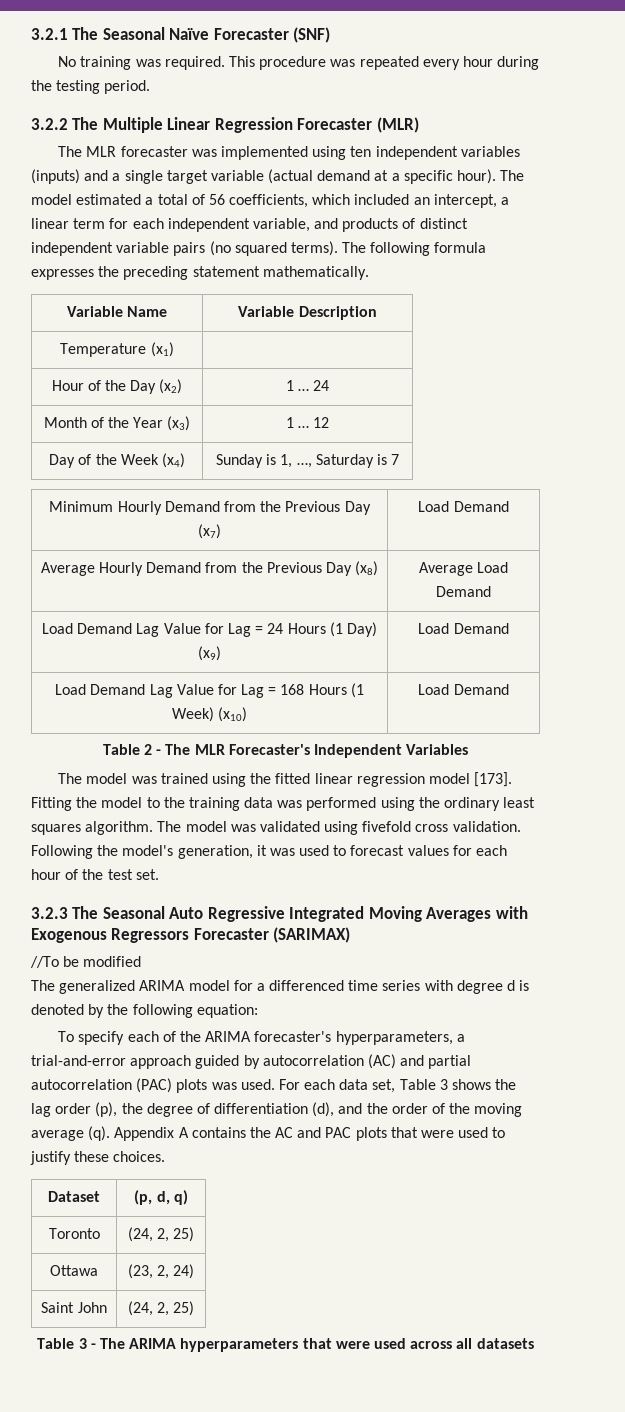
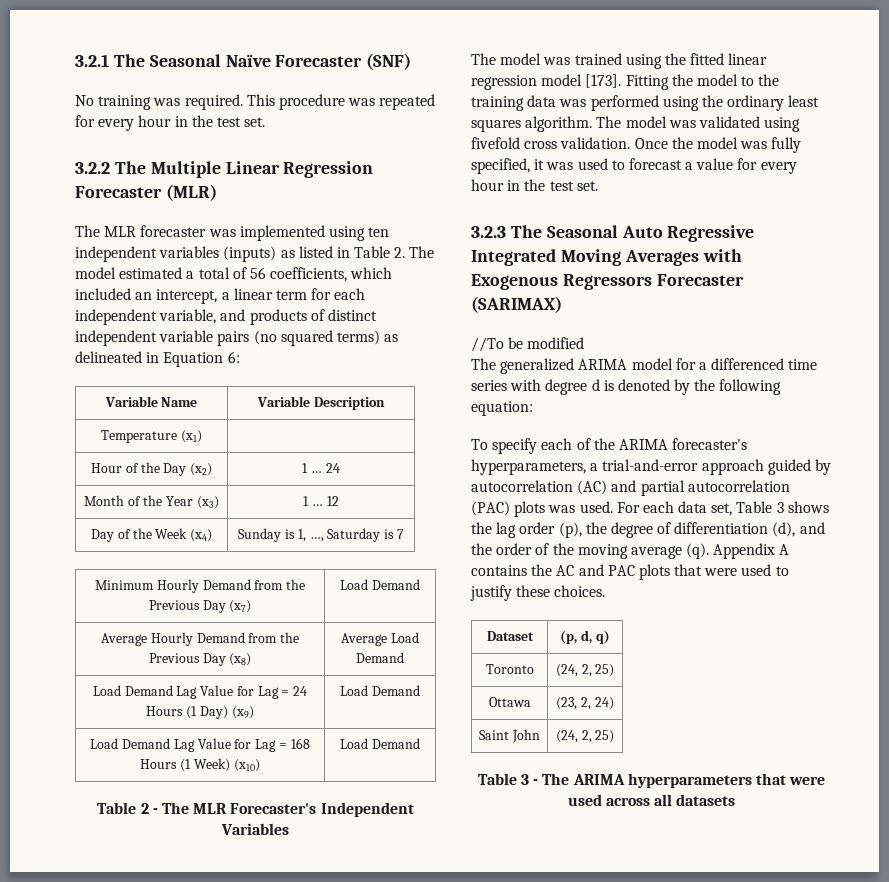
[422,56,540,70] [31,80,151,94] every hour during the testing period. -> [75,115,266,131] for every hour in the test set.
[84,169,497,184] and a single target variable (actual demand at a specific hour). -> [280,246,406,258] as listed in Table 2.
[290,241,487,256] [31,266,369,280] terms). The following formula expresses the preceding statement mathematically. -> [336,330,399,345] [75,351,240,367] terms) as delineated in Equation 6:
[31,845,253,859] Following the model's generation, -> [634,137,802,153] [471,158,530,174] Once the model was fully specified,
[407,845,508,856] [31,869,79,880] values for each hour of -> [685,158,797,174] [471,179,521,191] a value for every hour in

